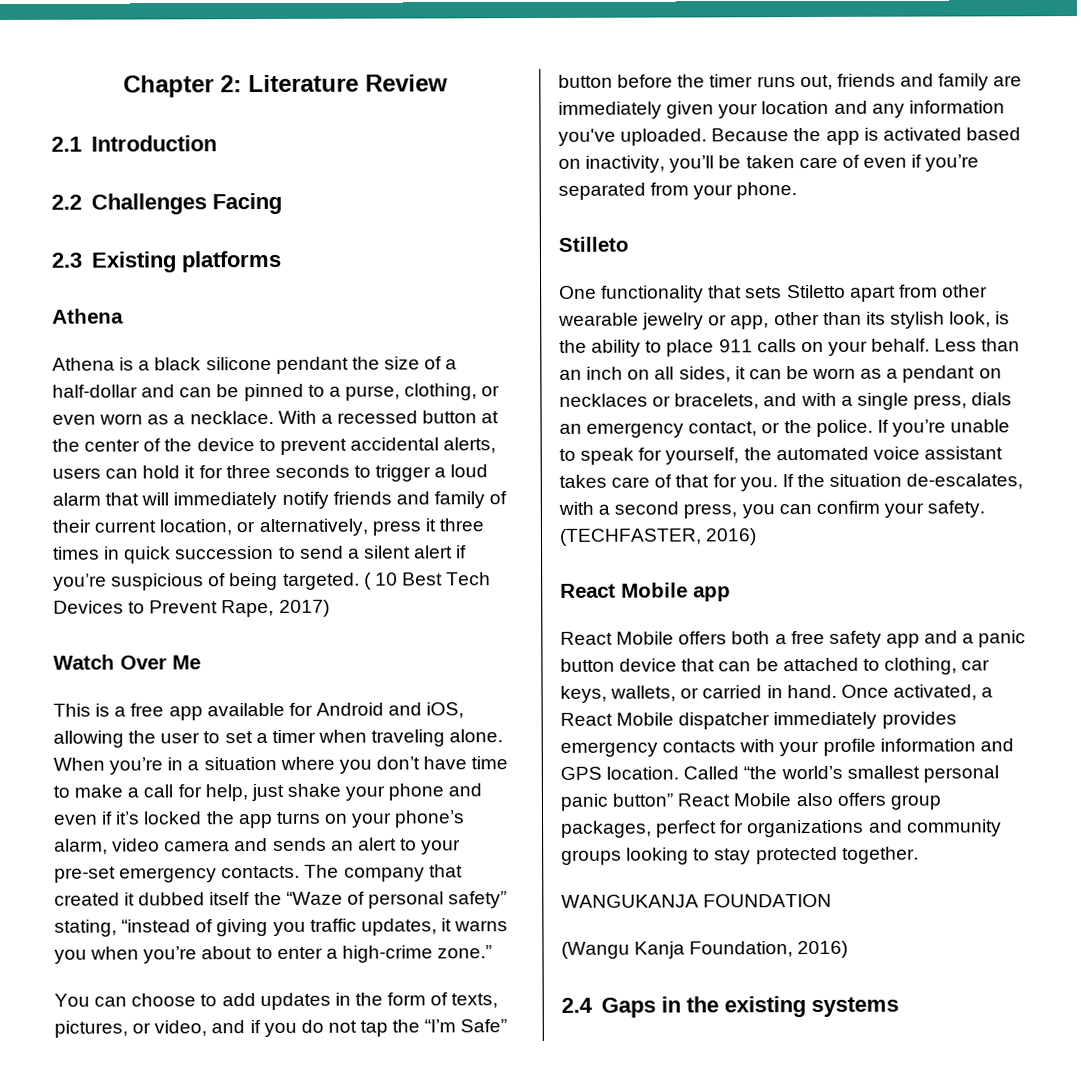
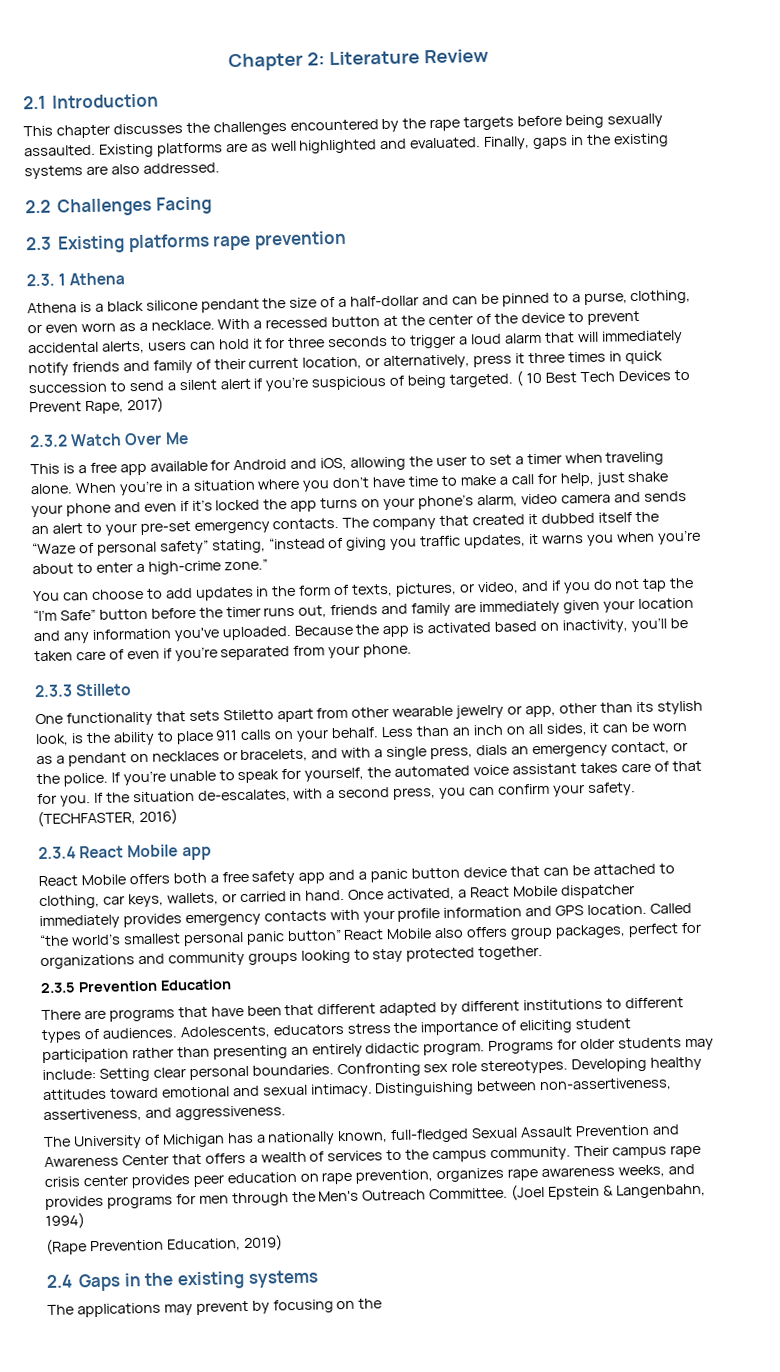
(217, 143) none -> [23,113,663,139] [24,133,669,158] [24,162,220,180] // This chapter discusses the challenges encountered by the rape targets before being sexually assaulted. Existing platforms are as well highlighted and evaluated. Finally, gaps in the existing systems are also addressed.
(282, 261) // -> [212,230,348,251] [26,273,67,287] rape prevention // 2.3. 1
(330, 608) none -> [29,434,68,448] 2.3.2
(798, 191) none -> [34,684,73,698] 2.3.3
(758, 537) none -> [38,846,76,860] 2.3.4
[561,893,833,908] [561,940,849,959] WANGUKANJA FOUNDATION // (Wangu Kanja Foundation, 2016) -> [40,979,232,994] [41,997,684,1022] [41,1018,632,1044] [42,1037,714,1064] [42,1056,703,1082] [43,1077,673,1101] [43,1105,286,1123] [43,1124,680,1150] [44,1144,701,1168] [44,1163,695,1189] [45,1183,706,1211] [45,1212,85,1230] [46,1234,283,1256] 2.3.5 Prevention Education // There are programs that have been that different adapted by different institutions to different types of audiences. Adolescents, educators stress the importance of eliciting student participation rather than presenting an entirely didactic program. Programs for older students may include: Setting clear personal boundaries. Confronting sex role stereotypes. Developing healthy attitudes toward emotional and sexual intimacy. Distinguishing between non-assertiveness, assertiveness, and aggressiveness. // The University of Michigan has a nationally known, full-fledged Sexual Assault Prevention and Awareness Center that offers a wealth of services to the campus community. Their campus rape crisis center provides peer education on rape prevention, organizes rape awareness weeks, and provides programs for men through the Men's Outreach Committee. (Joel Epstein & Langenbahn, 1994) // (Rape Prevention Education, 2019)
(899, 1007) none -> [47,1298,383,1318] // The applications may prevent by focusing on the

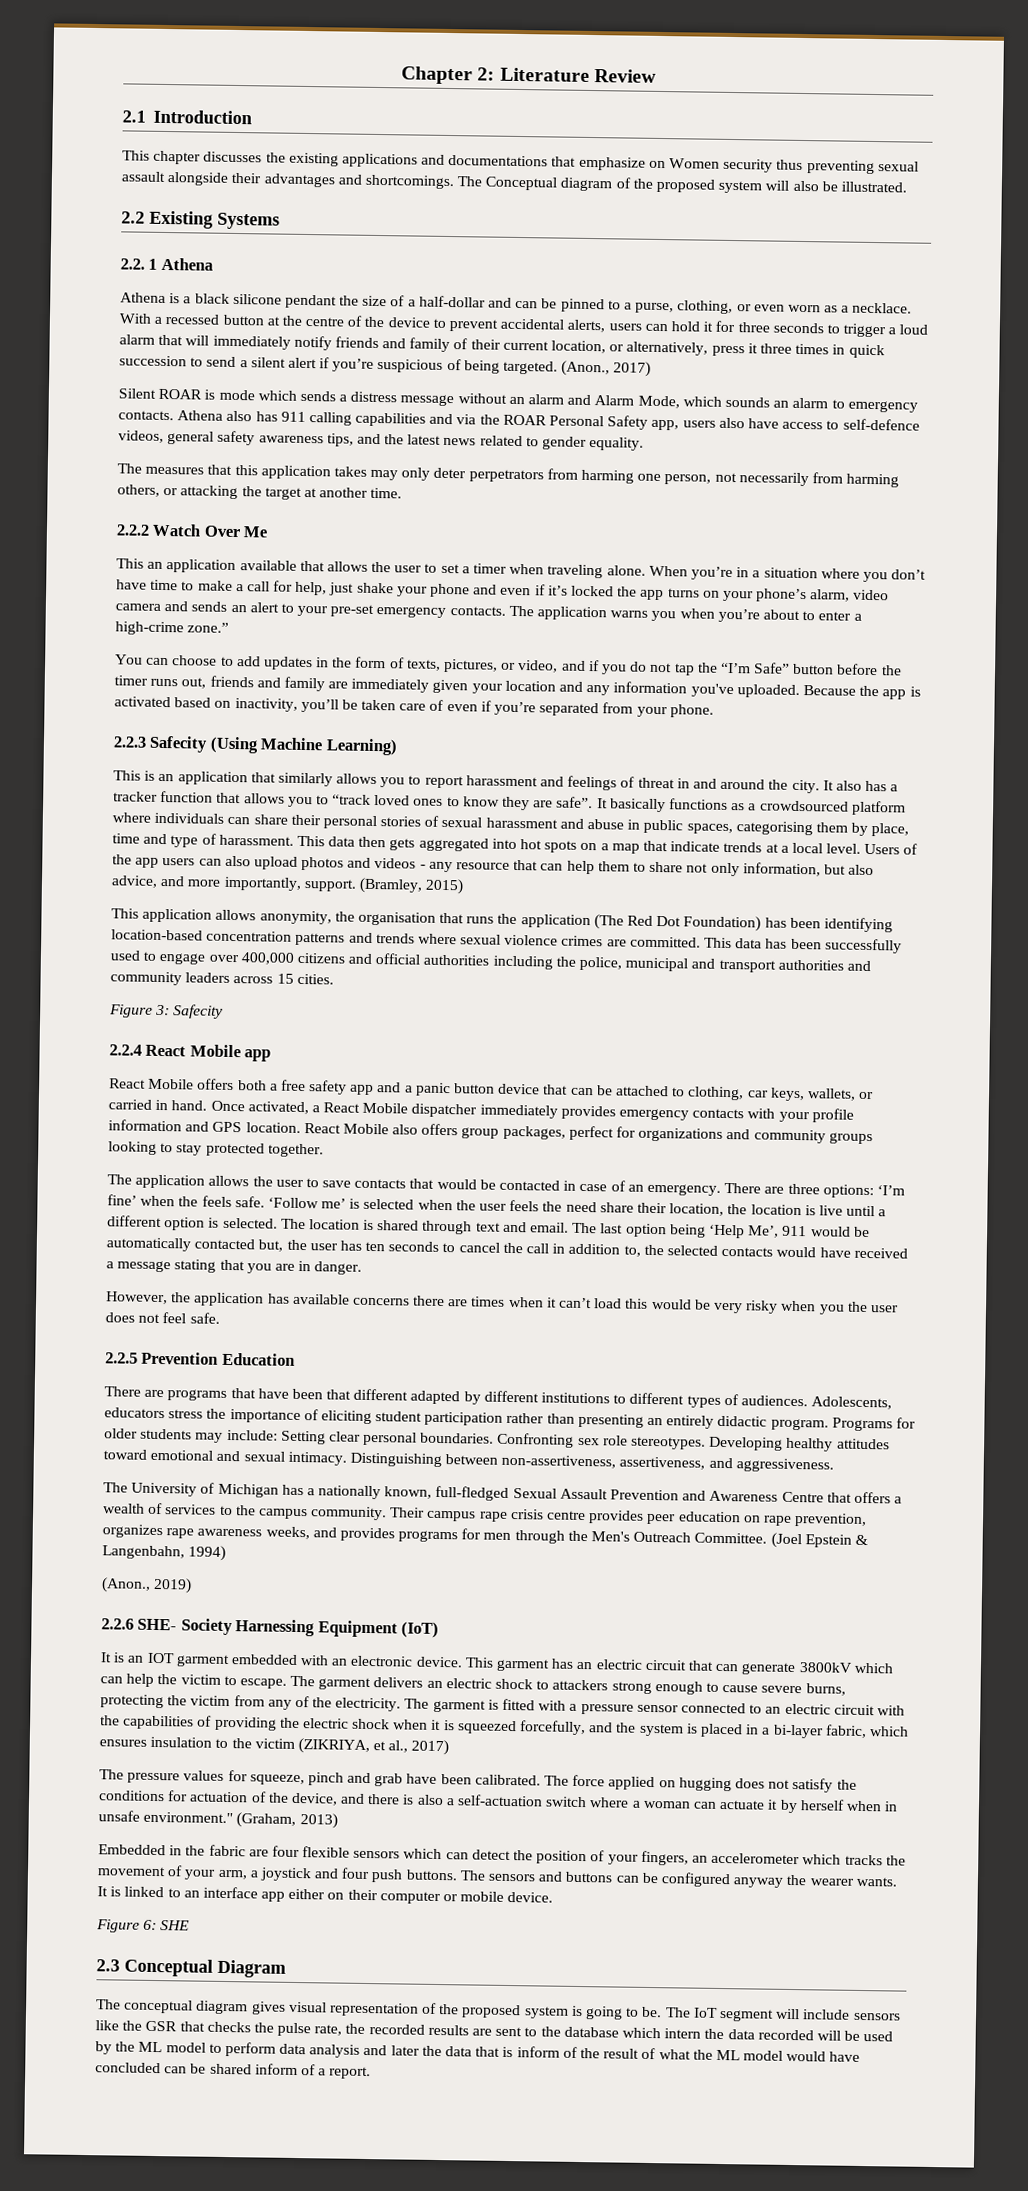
[212,113,663,136] [24,133,669,158] [24,162,220,180] [25,196,212,217] [25,230,348,254] [26,273,55,287] challenges encountered by the rape targets before being sexually assaulted. Existing platforms are as well highlighted and evaluated. Finally, gaps in the existing systems are also addressed. // 2.2 Challenges Facing // 2.3 Existing platforms rape prevention // 2.3. -> [288,152,919,174] [121,171,907,194] [121,210,280,230] [120,258,145,270] existing applications and documentations that emphasize on Women security thus preventing sexual assault alongside their advantages and shortcomings. The Conceptual diagram of the proposed system will also be illustrated. // 2.2 Existing Systems // 2.2.
[427,314,473,326] center -> [305,316,345,327] centre
[515,369,690,387] [29,396,164,415] [29,432,189,448] [30,456,407,476] ( 10 Best Tech Devices to Prevent Rape, 2017) // 2.3.2 Watch Over Me // This is a free app available for Android and iOS, allowing -> [561,360,652,377] [118,388,918,413] [118,410,920,431] [118,430,645,451] [117,463,900,488] [117,484,403,500] [116,523,269,538] [116,558,368,574] (Anon., 2017) // Silent ROAR is mode which sends a distress message without an alarm and Alarm Mode, which sounds an alarm to emergency contacts. Athena also has 911 calling capabilities and via the ROAR Personal Safety app, users also have access to self-defence videos, general safety awareness tips, and the latest news related to gender equality. // The measures that this application takes may only deter perpetrators from harming one person, not necessarily from harming others, or attacking the target at another time. // 2.2.2 Watch Over Me // This an application available that allows
[372,511,659,531] [32,533,540,556] company that created it dubbed itself the “Waze of personal safety” stating, “instead of giving you traffic updates, it -> [537,606,608,621] application
[34,683,133,698] [35,700,703,727] [35,721,688,747] [36,741,688,767] [36,760,702,787] [37,782,636,807] [37,808,178,828] [38,846,76,860] 2.3.3 Stilleto // One functionality that sets Stiletto apart from other wearable jewelry or app, other than its stylish look, is the ability to place 911 calls on your behalf. Less than an inch on all sides, it can be worn as a pendant on necklaces or bracelets, and with a single press, dials an emergency contact, or the police. If you’re unable to speak for yourself, the automated voice assistant takes care of that for you. If the situation de-escalates, with a second press, you can confirm your safety. (TECHFASTER, 2016) // 2.3.4 -> [113,735,398,756] [113,770,899,794] [113,790,906,816] [112,812,910,837] [112,833,919,855] [112,854,875,877] [111,875,465,895] [111,908,893,933] [111,929,902,954] [110,950,871,973] [110,971,334,986] [109,1004,224,1019] [109,1044,142,1056] 2.2.3 Safecity (Using Machine Learning) // This is an application that similarly allows you to report harassment and feelings of threat in and around the city. It also has a tracker function that allows you to “track loved ones to know they are safe”. It basically functions as a crowdsourced platform where individuals can share their personal stories of sexual harassment and abuse in public spaces, categorising them by place, time and type of harassment. This data then gets aggregated into hot spots on a map that indicate trends at a local level. Users of the app users can also upload photos and videos - any resource that can help them to share not only information, but also advice, and more importantly, support. (Bramley, 2015) // This application allows anonymity, the organisation that runs the application (The Red Dot Foundation) has been identifying location-based concentration patterns and trends where sexual violence crimes are committed. This data has been successfully used to engage over 400,000 citizens and official authorities including the police, municipal and transport authorities and community leaders across 15 cities. // Figure 3: Safecity // 2.2.4
[650,902,693,914] [39,929,342,947] Called “the world’s smallest personal panic button” -> (301, 1127) none
[40,982,76,994] 2.3.5 -> [107,1174,905,1199] [107,1194,887,1217] [107,1215,870,1239] [106,1237,908,1259] [106,1259,363,1275] [106,1291,899,1315] [105,1312,220,1324] [105,1352,138,1364] The application allows the user to save contacts that would be contacted in case of an emergency. There are three options: ‘I’m fine’ when the feels safe. ‘Follow me’ is selected when the user feels the need share their location, the location is live until a different option is selected. The location is shared through text and email. The last option being ‘Help Me’, 911 would be automatically contacted but, the user has ten seconds to cancel the call in addition to, the selected contacts would have received a message stating that you are in danger. // However, the application has available concerns there are times when it can’t load this would be very risky when you the user does not feel safe. // 2.2.5
[121,1154,169,1166] Center -> [781,1491,824,1503] Centre
[82,1175,128,1187] center -> [547,1510,587,1521] centre
[46,1234,283,1256] [46,1269,319,1292] [47,1298,383,1318] (Rape Prevention Education, 2019) // 2.4 Gaps in the existing systems // The applications may prevent by focusing on the -> [101,1577,193,1594] [101,1618,440,1638] [100,1652,894,1676] [100,1673,846,1696] [100,1694,905,1716] [100,1715,909,1739] [99,1736,450,1756] [99,1769,857,1793] [98,1790,899,1814] [98,1810,338,1829] [98,1844,906,1866] [97,1865,897,1888] [97,1886,554,1905] [96,1919,191,1933] [96,1958,286,1978] [96,1999,901,2022] [95,2020,894,2042] [95,2041,861,2062] [95,2062,372,2080] (Anon., 2019) // 2.2.6 SHE‐ Society Harnessing Equipment (IoT) // It is an IOT garment embedded with an electronic device. This garment has an electric circuit that can generate 3800kV which can help the victim to escape. The garment delivers an electric shock to attackers strong enough to cause severe burns, protecting the victim from any of the electricity. The garment is fitted with a pressure sensor connected to an electric circuit with the capabilities of providing the electric shock when it is squeezed forcefully, and the system is placed in a bi-layer fabric, which ensures insulation to the victim (ZIKRIYA, et al., 2017) // The pressure values for squeeze, pinch and grab have been calibrated. The force applied on hugging does not satisfy the conditions for actuation of the device, and there is also a self-actuation switch where a woman can actuate it by herself when in unsafe environment." (Graham, 2013) // Embedded in the fabric are four flexible sensors which can detect the position of your fingers, an accelerometer which tracks the movement of your arm, a joystick and four push buttons. The sensors and buttons can be configured anyway the wearer wants. It is linked to an interface app either on their computer or mobile device. // Figure 6: SHE // 2.3 Conceptual Diagram // The conceptual diagram gives visual representation of the proposed system is going to be. The IoT segment will include sensors like the GSR that checks the pulse rate, the recorded results are sent to the database which intern the data recorded will be used by the ML model to perform data analysis and later the data that is inform of the result of what the ML model would have concluded can be shared inform of a report.

